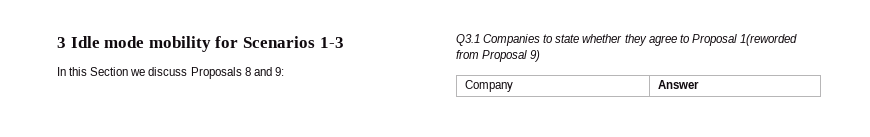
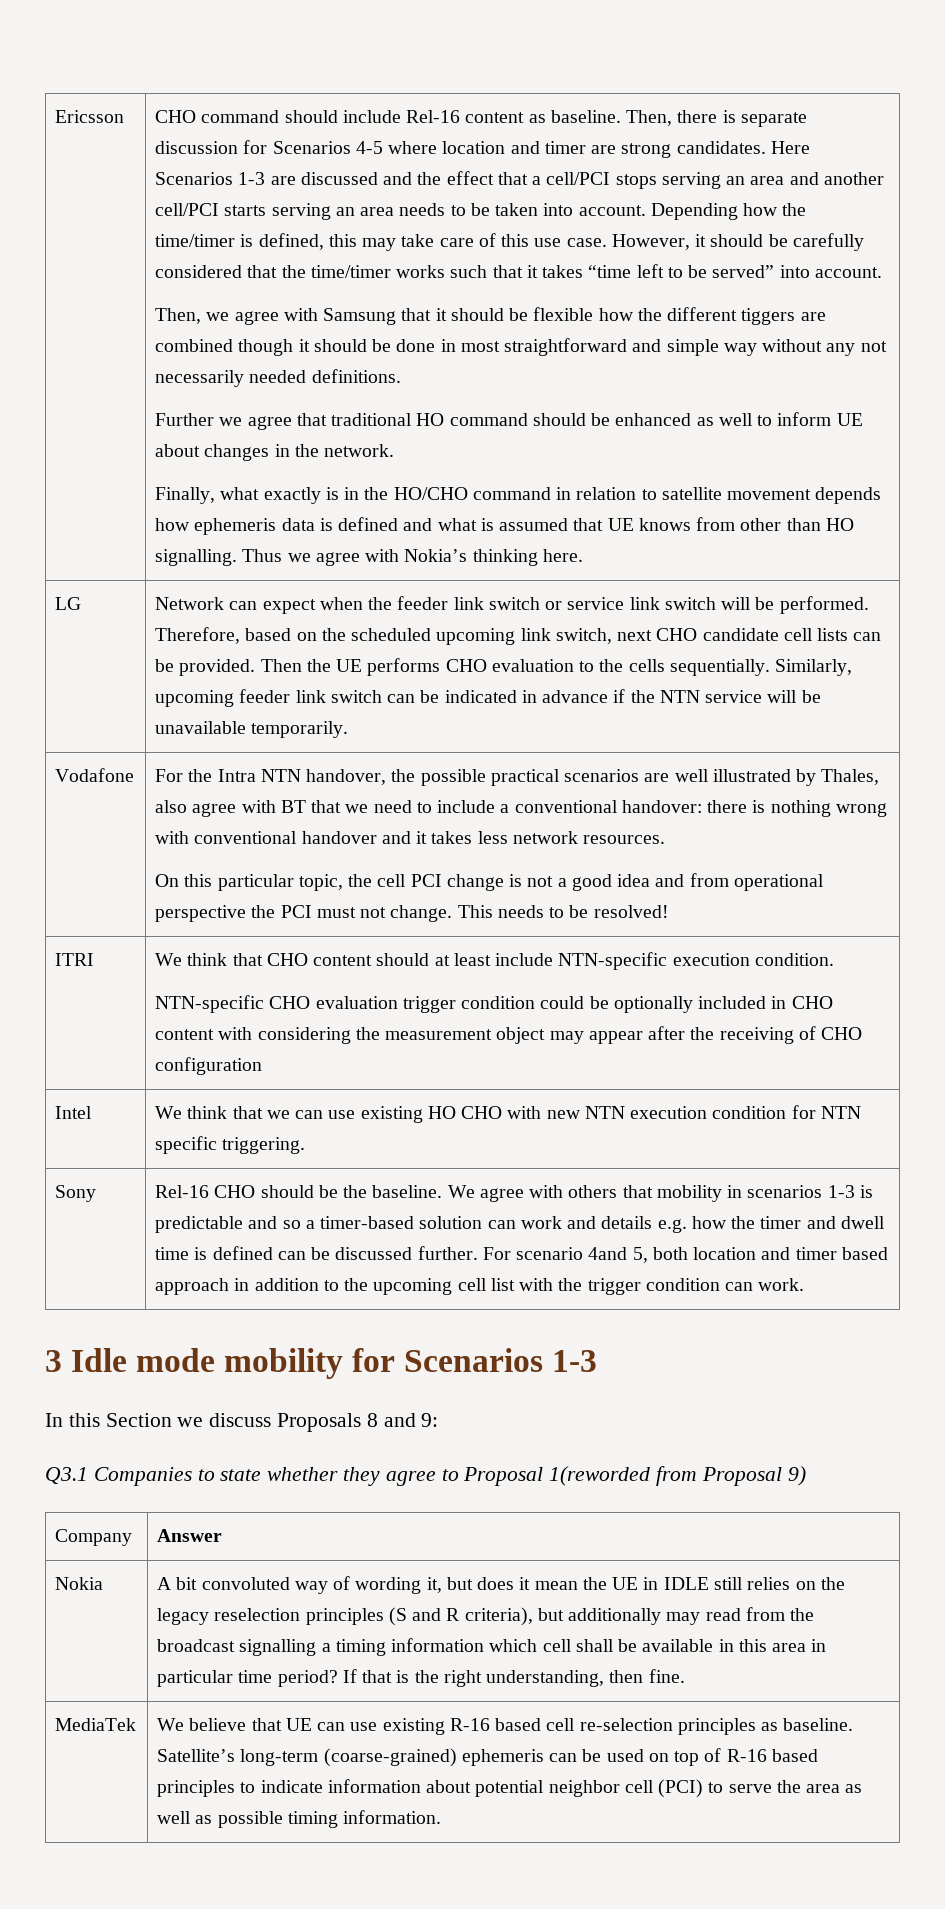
(57, 42) none -> [55,110,125,123] [155,110,807,127] [155,140,810,158] [155,171,885,189] [155,203,807,220] [155,233,865,251] [155,264,883,278] [155,307,826,325] [155,338,887,356] [155,369,401,387] [155,412,863,430] [155,444,395,461] [155,487,882,504] [155,517,855,535] [155,549,583,566] [55,597,82,610] [155,596,869,614] [155,627,882,645] [155,658,853,676] [155,689,821,707] [155,721,349,738] [55,768,135,782] [155,769,880,786] [155,800,888,817] [155,831,666,844] [155,873,825,891] [155,905,669,922] [55,953,95,966] [155,952,834,970] [155,995,833,1013] [155,1026,863,1044] [155,1057,263,1075] [55,1106,93,1119] [155,1105,862,1123] [155,1136,306,1154] [55,1185,97,1202] [155,1185,874,1202] [155,1216,886,1233] [155,1246,889,1263] [155,1278,805,1295] Ericsson | CHO command should include Rel-16 content as baseline. Then, there is separate discussion for Scenarios 4-5 where location and timer are strong candidates. Here Scenarios 1-3 are discussed and the effect that a cell/PCI stops serving an area and another cell/PCI starts serving an area needs to be taken into account. Depending how the time/timer is defined, this may take care of this use case. However, it should be carefully considered that the time/timer works such that it takes “time left to be served” into account. // Then, we agree with Samsung that it should be flexible how the different tiggers are combined though it should be done in most straightforward and simple way without any not necessarily needed definitions. // Further we agree that traditional HO command should be enhanced as well to inform UE about changes in the network. // Finally, what exactly is in the HO/CHO command in relation to satellite movement depends how ephemeris data is defined and what is assumed that UE knows from other than HO signalling. Thus we agree with Nokia’s thinking here. // LG | Network can expect when the feeder link switch or service link switch will be performed. Therefore, based on the scheduled upcoming link switch, next CHO candidate cell lists can be provided. Then the UE performs CHO evaluation to the cells sequentially. Similarly, upcoming feeder link switch can be indicated in advance if the NTN service will be unavailable temporarily. // Vodafone | For the Intra NTN handover, the possible practical scenarios are well illustrated by Thales, also agree with BT that we need to include a conventional handover: there is nothing wrong with conventional handover and it takes less network resources. // On this particular topic, the cell PCI change is not a good idea and from operational perspective the PCI must not change. This needs to be resolved! // ITRI | We think that CHO content should at least include NTN-specific execution condition. // NTN-specific CHO evaluation trigger condition could be optionally included in CHO content with considering the measurement object may appear after the receiving of CHO configuration // Intel | We think that we can use existing HO CHO with new NTN execution condition for NTN specific triggering. // Sony | Rel-16 CHO should be the baseline. We agree with others that mobility in scenarios 1-3 is predictable and so a timer-based solution can work and details e.g. how the timer and dwell time is defined can be discussed further. For scenario 4and 5, both location and timer based approach in addition to the upcoming cell list with the trigger condition can work. //
(699, 84) none -> [55,1577,104,1590] [157,1576,845,1594] [157,1607,815,1626] [157,1638,827,1656] [157,1669,685,1687] [55,1718,137,1731] [157,1718,854,1735] [157,1748,818,1767] [157,1779,863,1798] [157,1810,442,1828] // Nokia | A bit convoluted way of wording it, but does it mean the UE in IDLE still relies on the legacy reselection principles (S and R criteria), but additionally may read from the broadcast signalling a timing information which cell shall be available in this area in particular time period? If that is the right understanding, then fine. // MediaTek | We believe that UE can use existing R-16 based cell re-selection principles as baseline. Satellite’s long-term (coarse-grained) ephemeris can be used on top of R-16 based principles to indicate information about potential neighbor cell (PCI) to serve the area as well as possible timing information.

